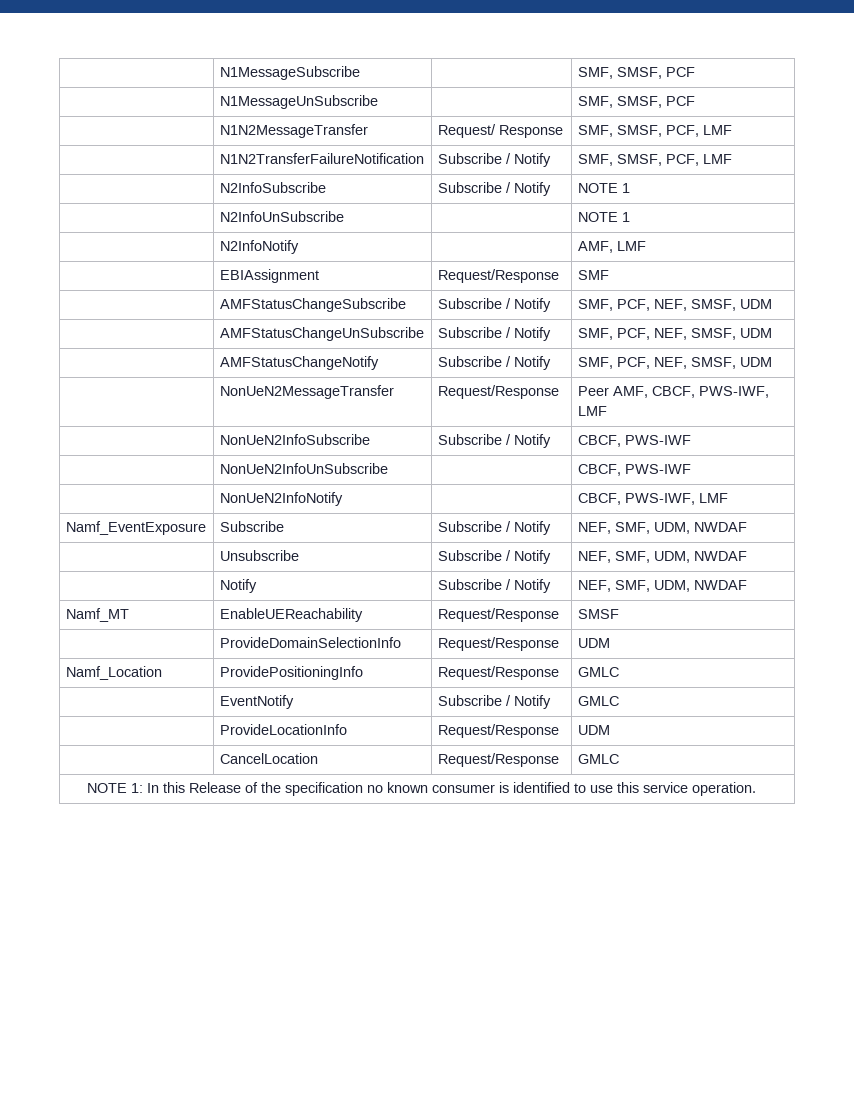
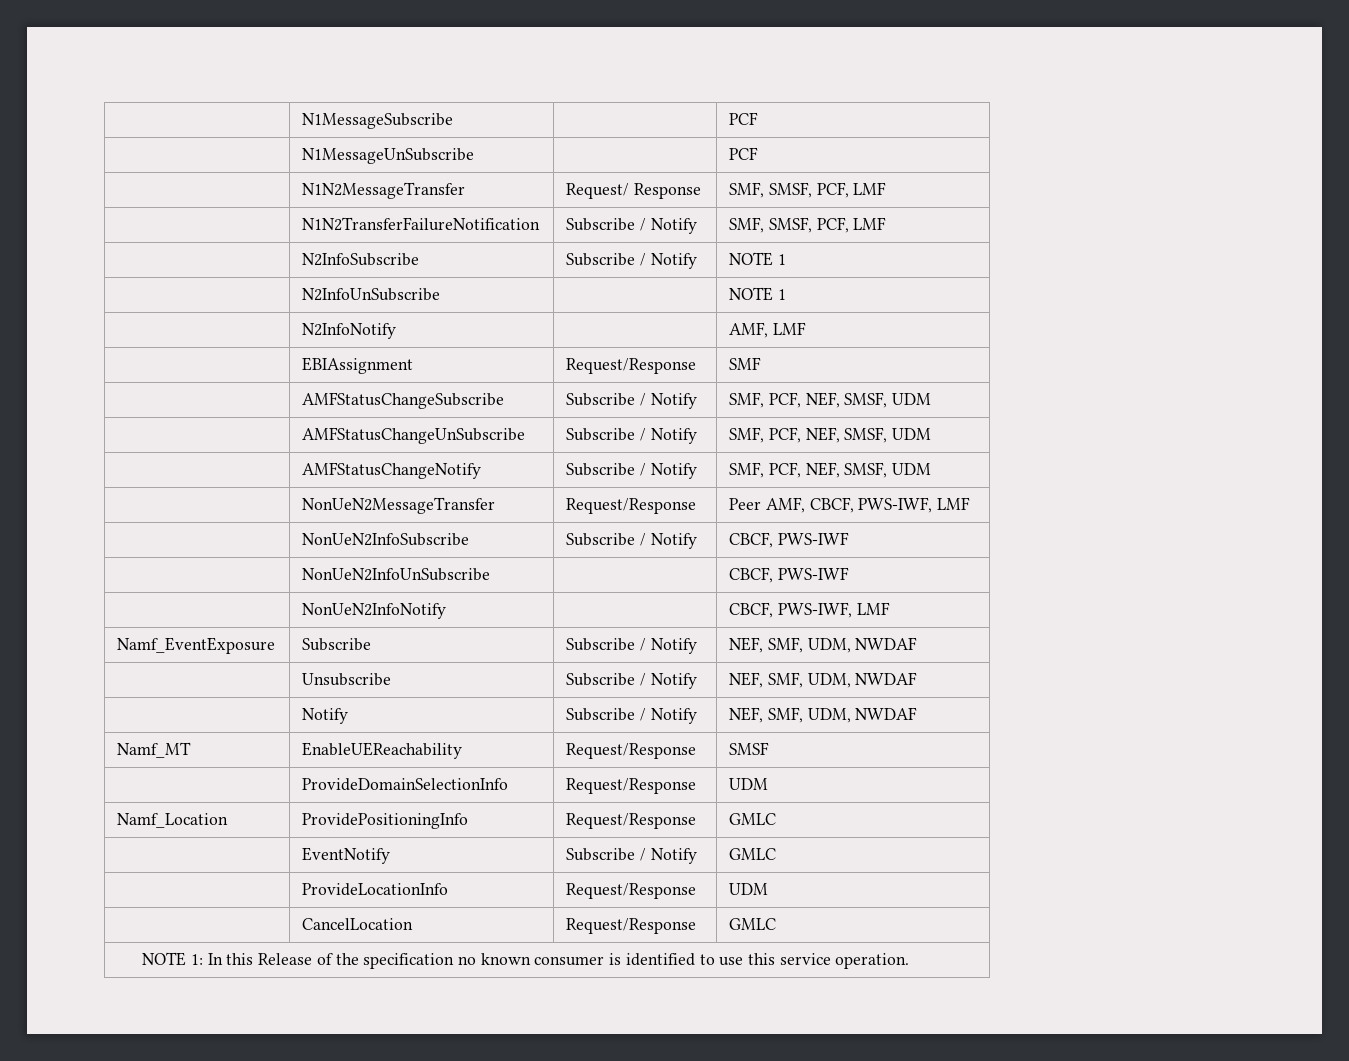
[577,67,662,79] SMF, SMSF, -> (454, 121) none
[577,96,662,108] SMF, SMSF, -> (475, 156) none

